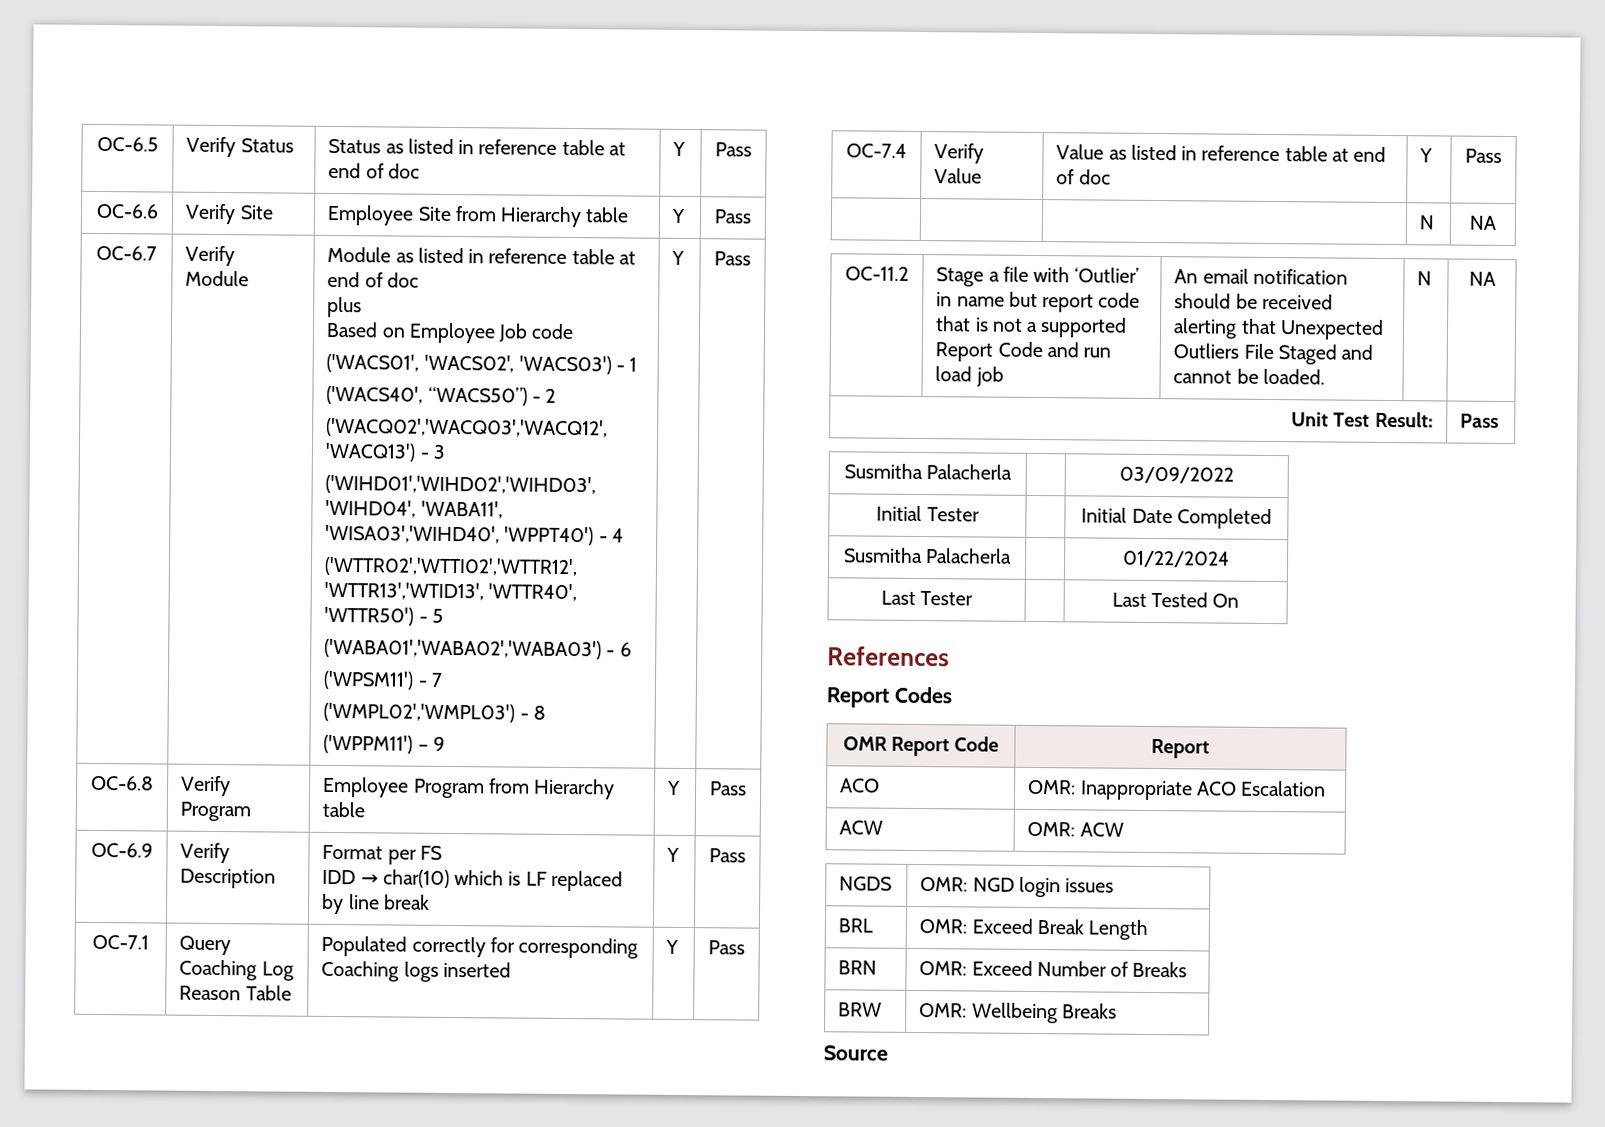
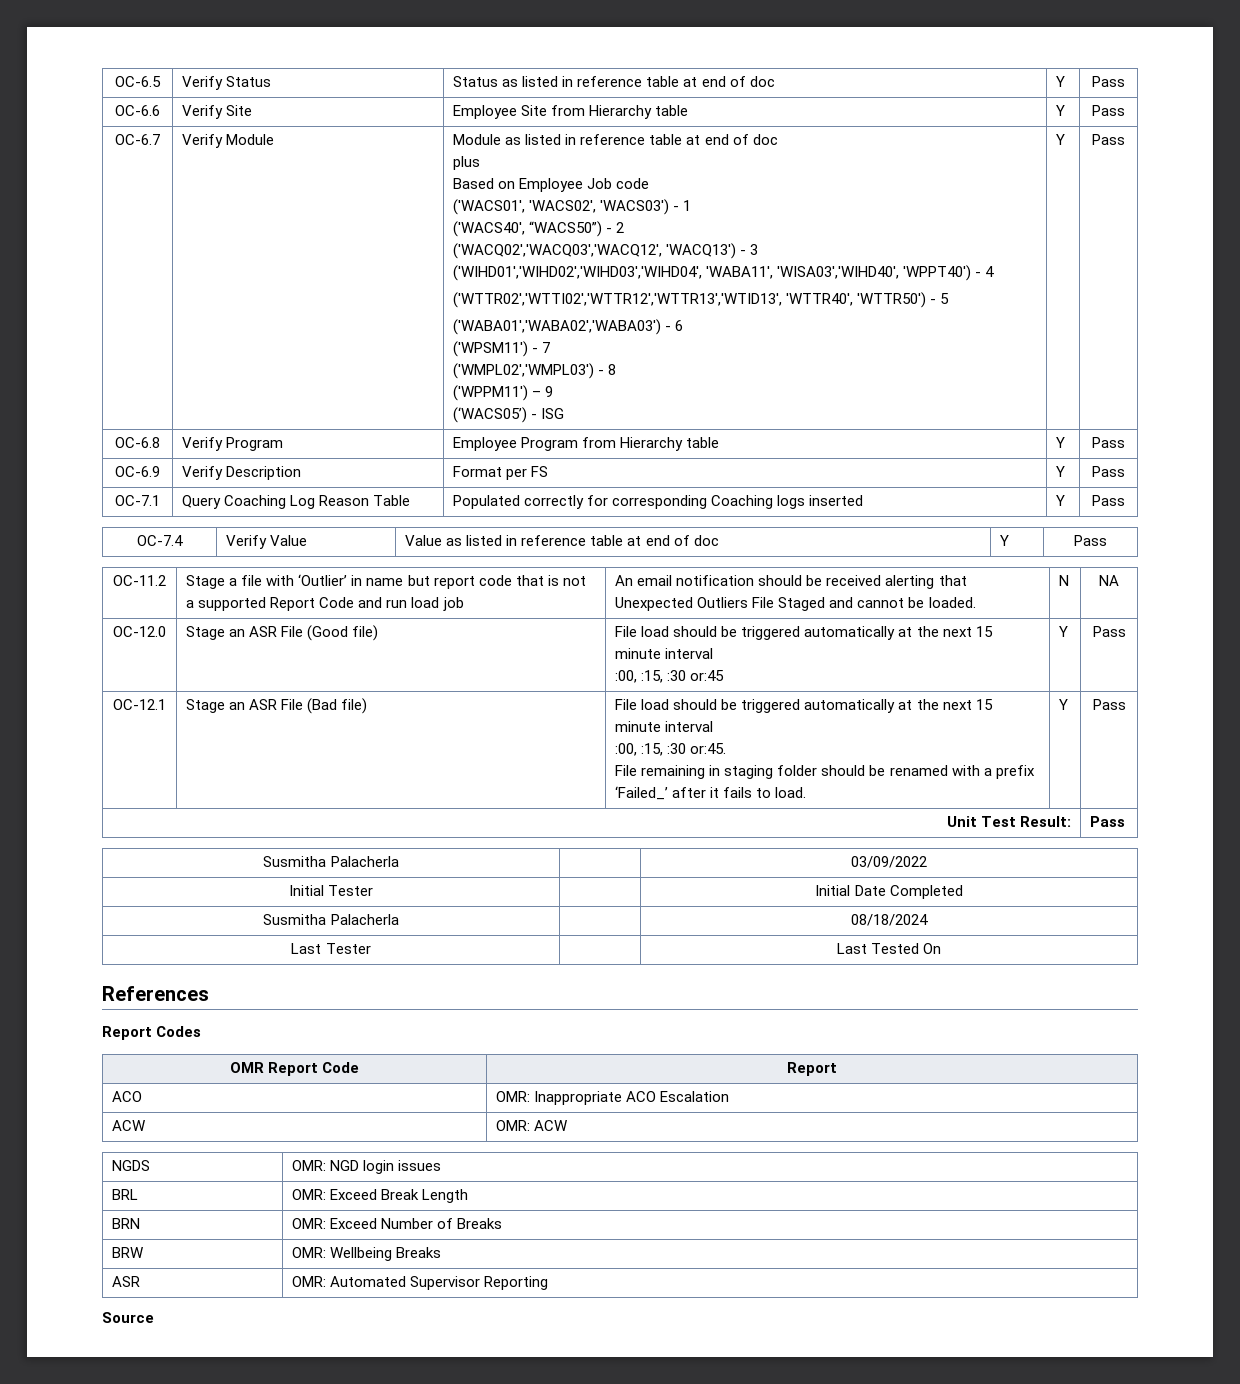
(445, 743) none -> [453,407,565,423] // (‘WACS05’) - ISG
[322,869,623,892] [321,893,430,915] // IDD → char(10) which is LF replaced by line break -> (549, 471) none
[1419,215,1436,230] [1469,215,1496,230] // | | | N | NA -> (1107, 540) none
(1496, 278) none -> [113,626,166,637] [186,625,379,641] [615,626,993,640] [615,648,714,659] [615,670,725,683] [1059,626,1069,637] [1092,626,1126,637] [113,699,166,710] [186,698,368,714] [615,699,993,713] [615,721,714,732] [615,743,727,756] [615,765,1035,779] [615,786,807,800] [1059,699,1069,710] [1092,699,1126,710] // OC-12.0 | Stage an ASR File (Good file) | File load should be triggered automatically at the next 15 minute interval // :00, :15, :30 or:45 | Y | Pass // OC-12.1 | Stage an ASR File (Bad file) | File load should be triggered automatically at the next 15 minute interval // :00, :15, :30 or:45. // File remaining in staging folder should be renamed with a prefix ‘Failed_’ after it fails to load. | Y | Pass
[1122,550,1230,568] 01/22/2024 -> [851,914,928,926] 08/18/2024
(1117, 1011) none -> [112,1276,141,1287] [292,1276,549,1290] // ASR | OMR: Automated Supervisor Reporting

